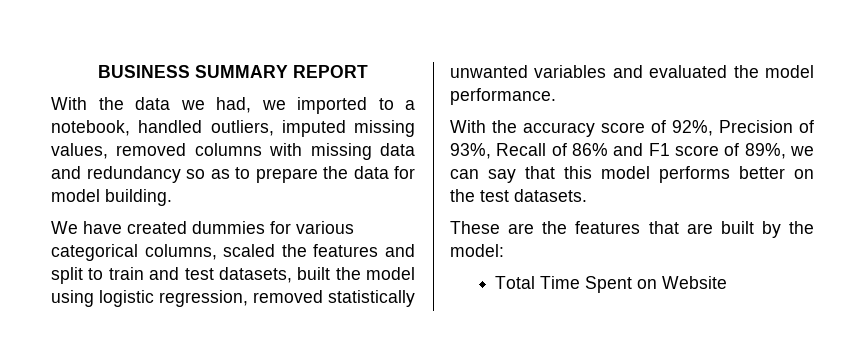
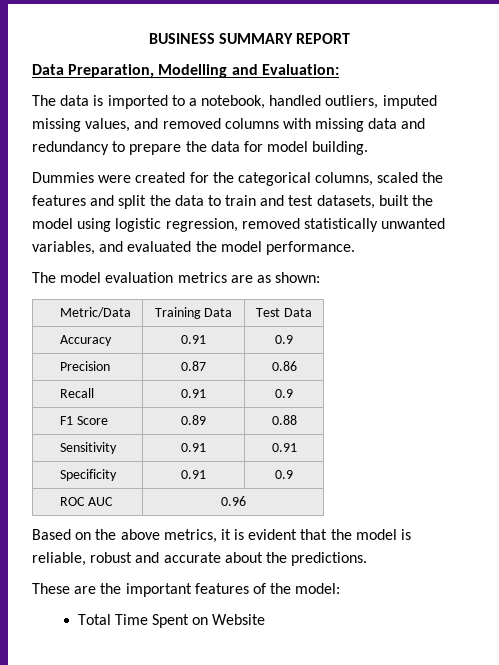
[51,97,286,113] With the data we had, we -> [32,64,339,78] [32,95,104,106] Data Preparation, Modelling and Evaluation: // The data is
(108, 151) none -> [134,118,159,129] and
[186,169,230,179] so as -> (109, 148) none
[51,221,354,234] We have created dummies for various -> [32,172,234,183] Dummies were created for the
(83, 275) none -> [149,195,204,206] the data
[534,65,607,78] variables -> [32,241,95,255] variables,
[450,120,713,137] With the accuracy score of 92%, -> [32,272,321,283] [59,307,131,318] [154,307,233,319] [256,308,312,317] [59,335,112,346] [181,335,206,344] [275,335,293,344] The model evaluation metrics are as shown: // Metric/Data | Training Data | Test Data // Accuracy | 0.91 | 0.9 //
[799,120,814,133] [450,143,491,159] of 93%, -> [181,361,206,371] [271,361,297,371] | 0.87 | 0.86 //
[551,143,814,159] [450,166,814,183] [450,189,587,202] [450,221,781,238] of 86% and F1 score of 89%, we can say that this model performs better on the test datasets. // These are the features that are built by -> [181,389,206,398] [275,389,293,398] [59,416,108,425] [181,415,206,425] [271,415,297,425] [59,442,117,454] [181,443,206,452] [271,443,297,452] [59,469,117,481] [181,470,206,479] [275,470,293,479] [59,497,113,506] [220,496,246,506] [32,529,412,543] [32,552,368,566] [32,583,266,597] | 0.91 | 0.9 // F1 Score | 0.89 | 0.88 // Sensitivity | 0.91 | 0.91 // Specificity | 0.91 | 0.9 // ROC AUC | 0.96 // Based on the above metrics, it is evident that the model is reliable, robust and accurate about the predictions. // These are the important features of

